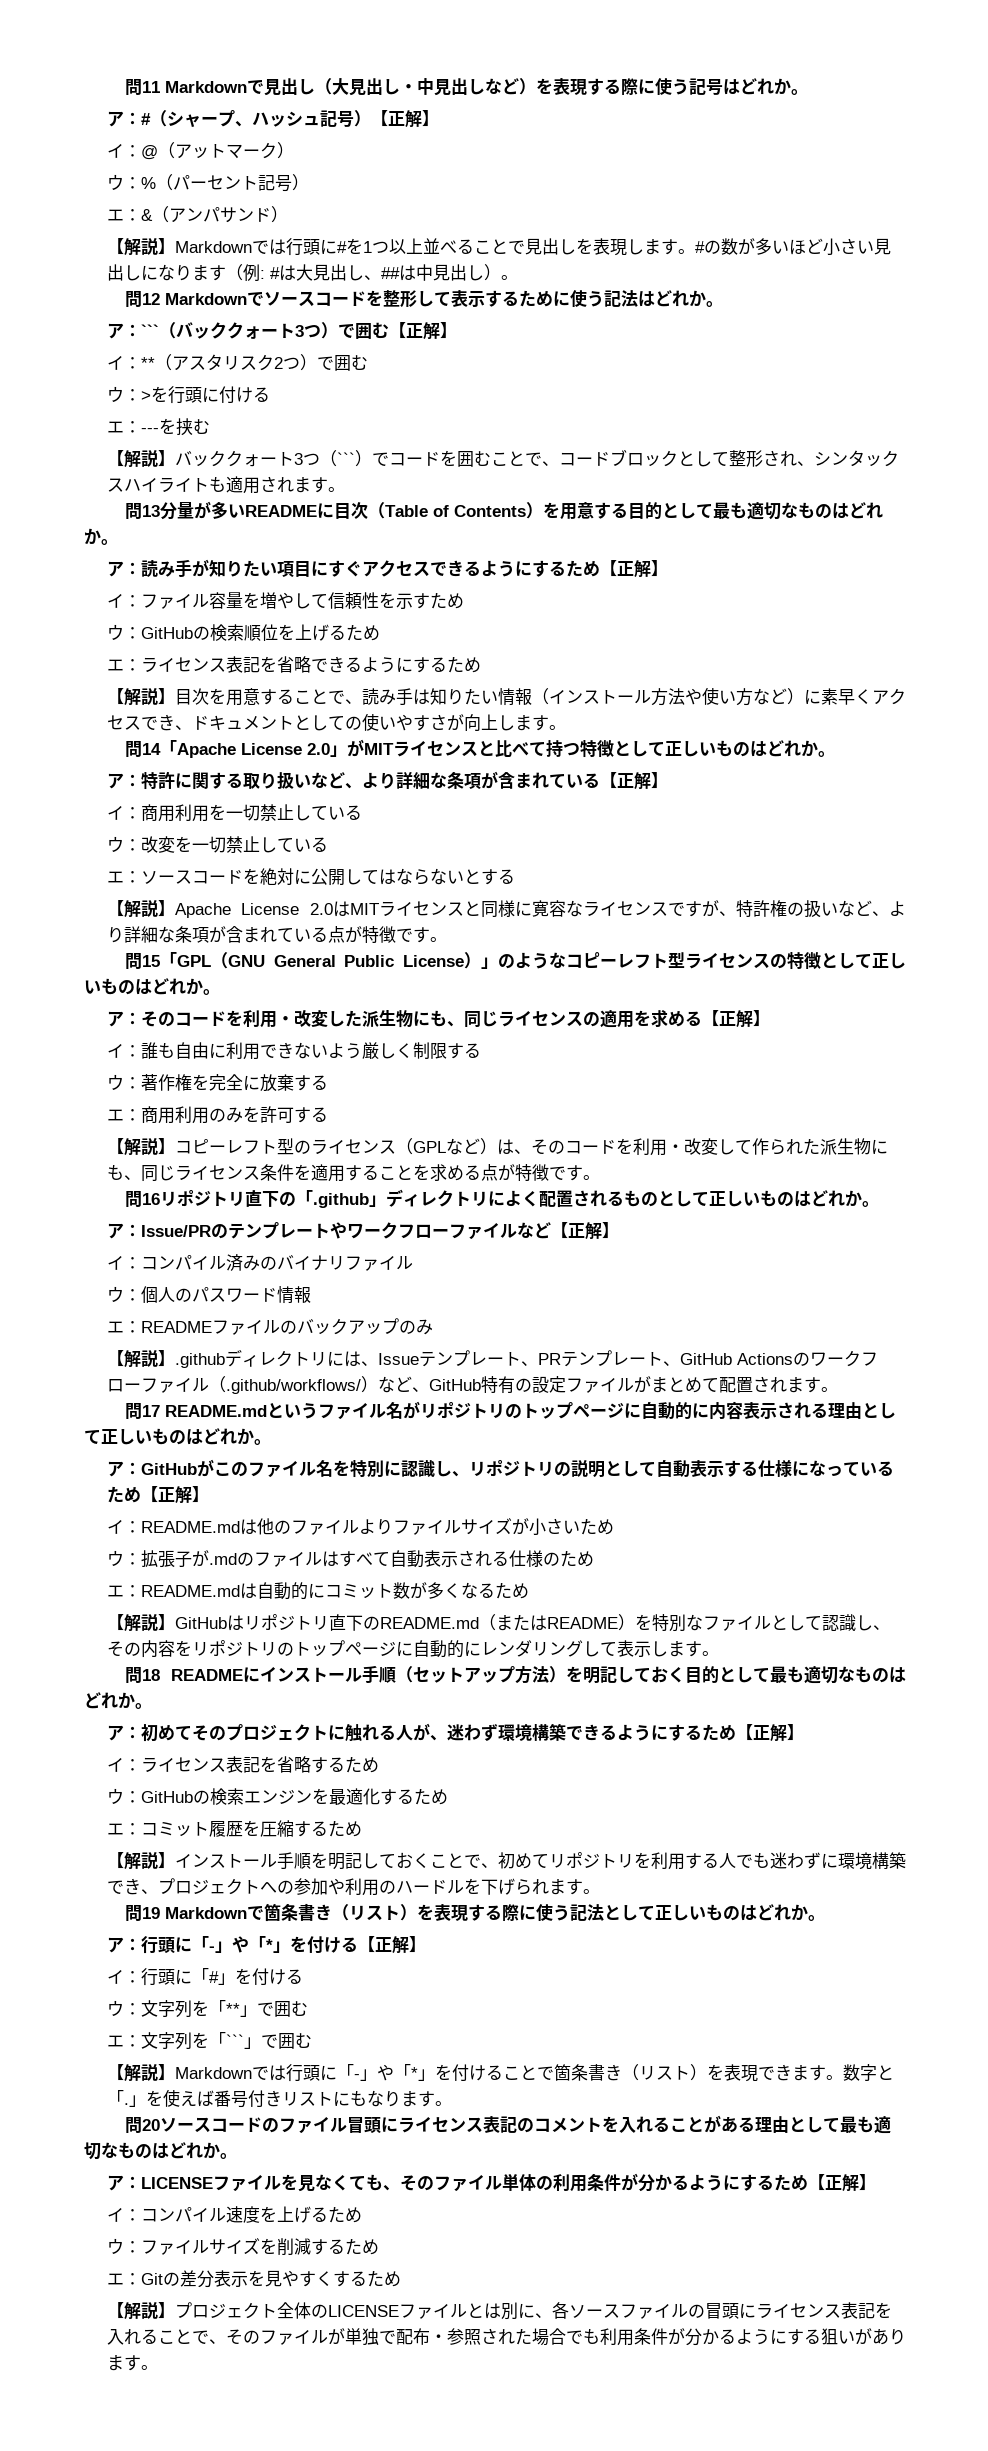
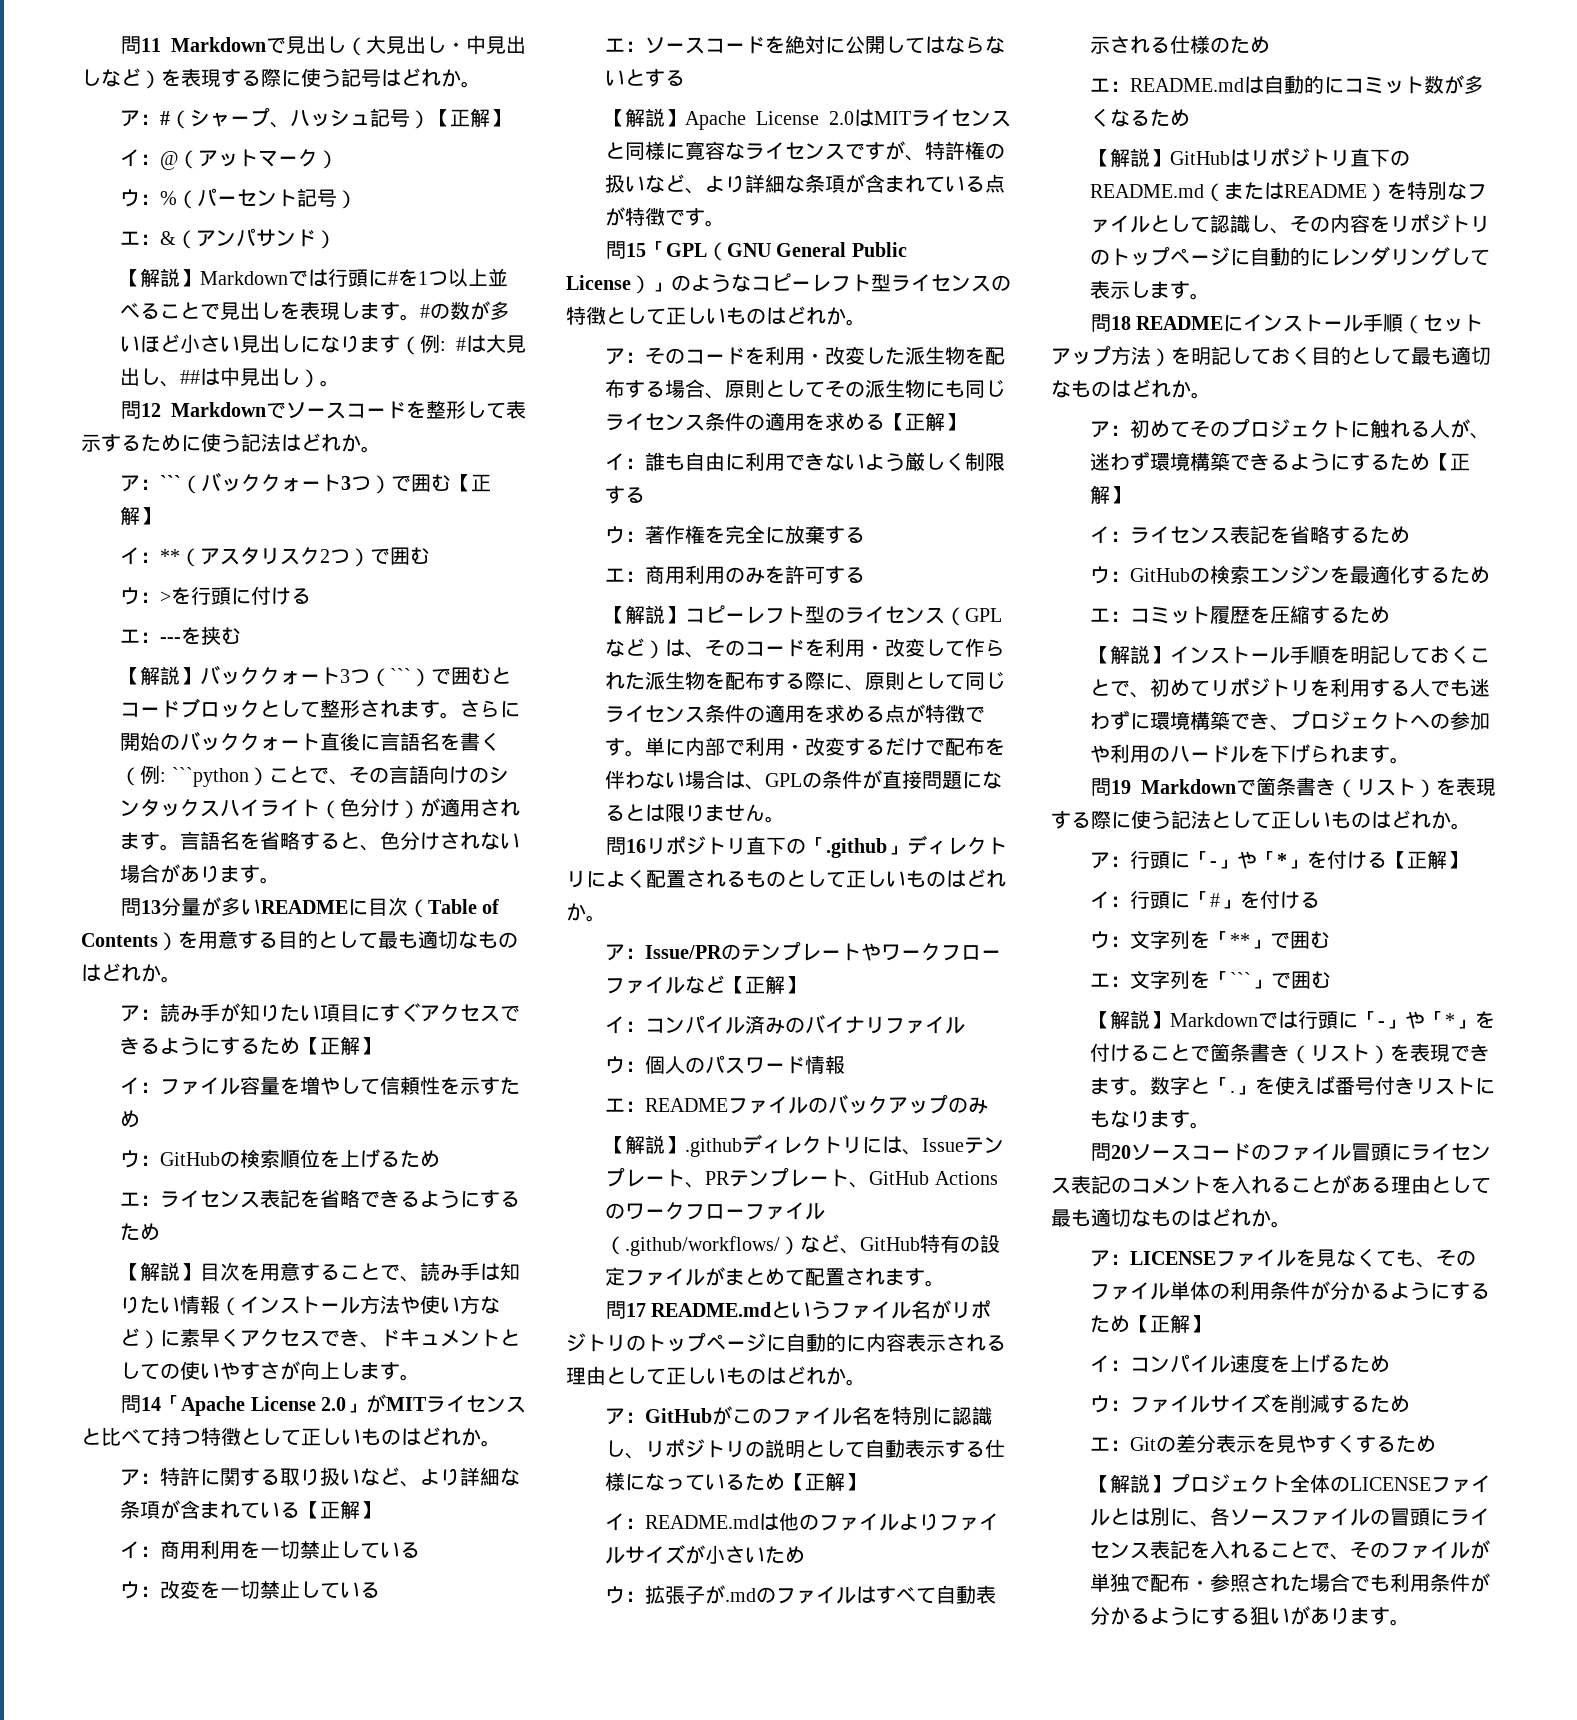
[388,450,559,467] コードを囲むことで、 -> [451,667,512,685] 囲むと
[796,461,814,466] 、 -> [400,700,521,719] [120,731,501,751] [120,765,489,787] ます。さらに開始のバッククォート直後に言語名を書く（例: ```python）ことで、その言語向けの
[208,476,226,492] も -> [320,798,441,819] （色分け）が
(345, 489) none -> [180,831,521,851] [120,864,281,884] 言語名を省略すると、色分けされない場合があります。
[412,1010,583,1028] にも、同じライセンス -> [965,347,1006,365] [605,379,1006,399] [605,412,746,431] を配布する場合、原則としてその派生物にも同じライセンス条件
[870,1139,888,1155] [106,1164,413,1182] にも、同じライセンス条件を適用すること -> [705,671,1006,691] [605,704,806,723] を配布する際に、原則として同じライセンス条件の適用
(600, 1177) none -> [645,737,1006,756] [605,770,1003,790] [605,804,786,823] 単に内部で利用・改変するだけで配布を伴わない場合は、GPLの条件が直接問題になるとは限りません。

